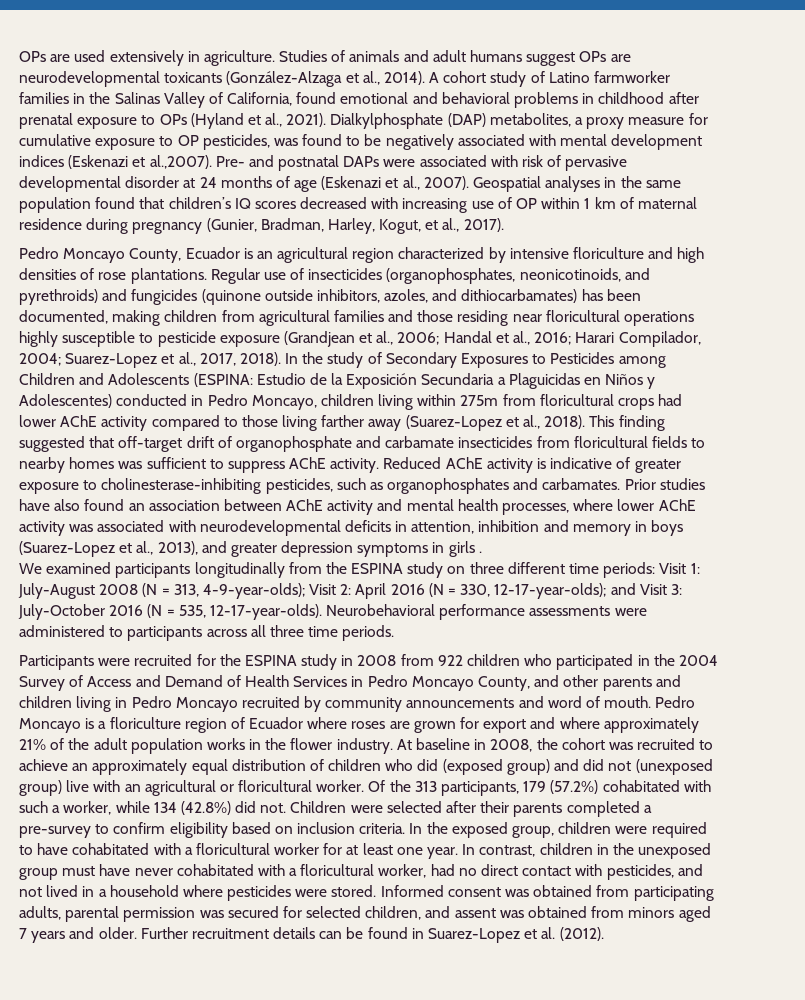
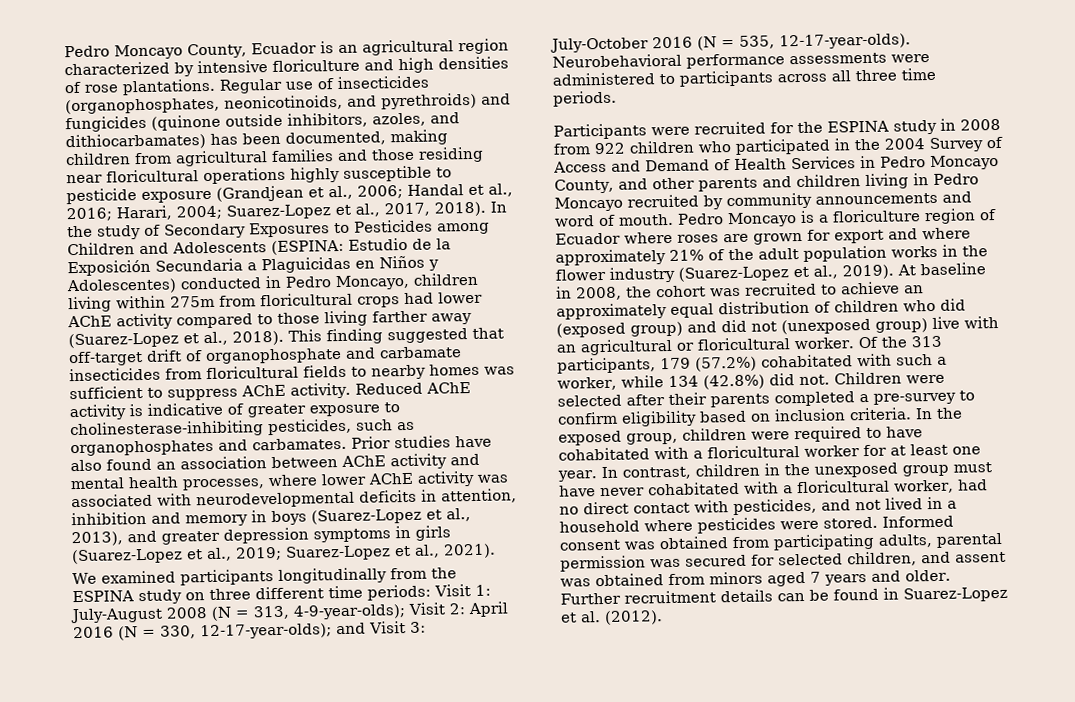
[19,50,631,66] [19,71,671,87] [19,92,699,108] [19,113,708,129] [19,134,703,150] [19,155,628,171] [19,176,681,192] [19,197,697,213] [19,218,504,234] OPs are used extensively in agriculture. Studies of animals and adult humans suggest OPs are neurodevelopmental toxicants (González-Alzaga et al., 2014). A cohort study of Latino farmworker families in the Salinas Valley of California, found emotional and behavioral problems in childhood after prenatal exposure to OPs (Hyland et al., 2021). Dialkylphosphate (DAP) metabolites, a proxy measure for cumulative exposure to OP pesticides, was found to be negatively associated with mental development indices (Eskenazi et al.,2007). Pre- and postnatal DAPs were associated with risk of pervasive developmental disorder at 24 months of age (Eskenazi et al., 2007). Geospatial analyses in the same population found that children’s IQ scores decreased with increasing use of OP within 1 km of maternal residence during pregnancy (Gunier, Bradman, Harley, Kogut, et al., 2017). // -> (64, 51) none
[575,331,701,347] Harari Compilador, -> [116,205,172,221] Harari,
[478,551,482,553] . -> [71,543,496,565] (Suarez-Lopez et al., 2019; Suarez-Lopez et al., 2021).
[336,738,393,754] industry. -> [609,264,894,283] industry (Suarez-Lopez et al., 2019).

